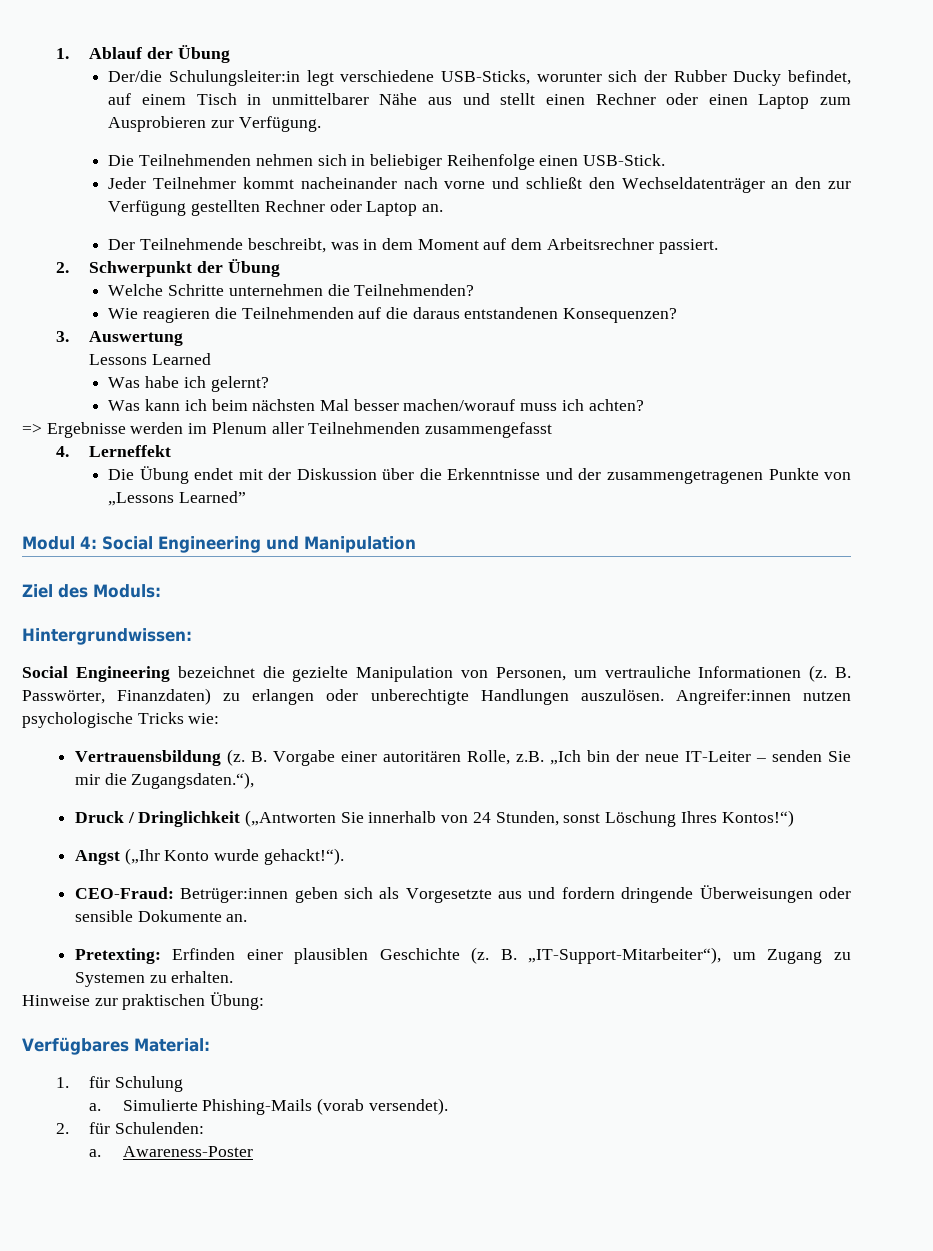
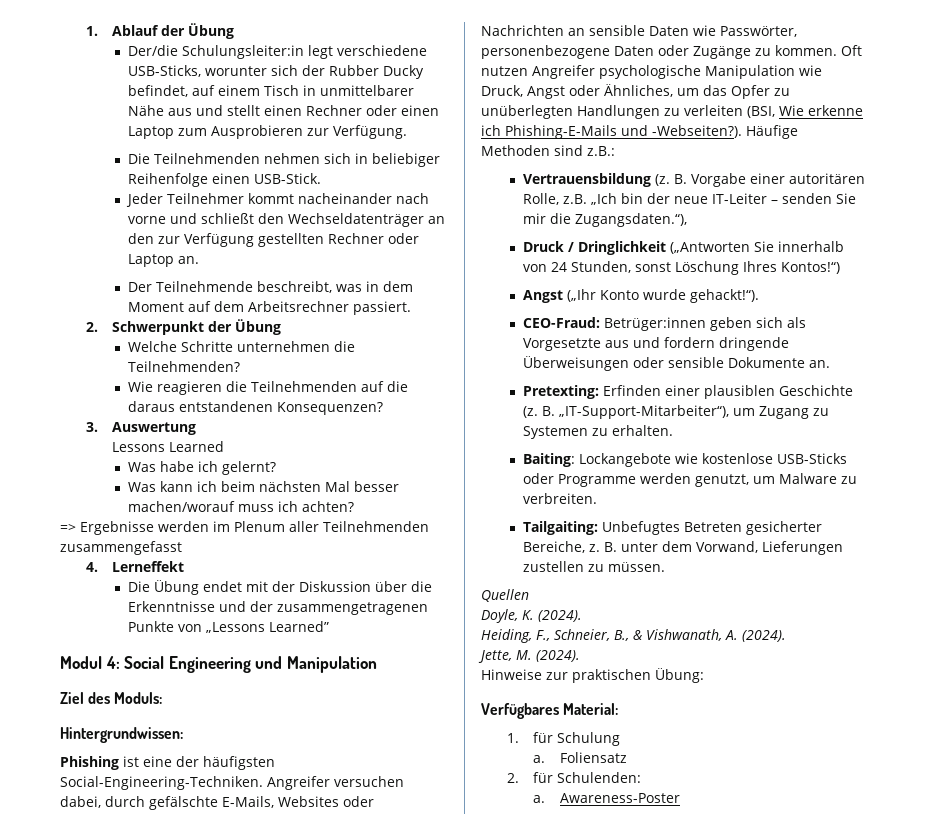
[22,665,852,682] [22,688,851,705] [22,712,220,728] Social Engineering bezeichnet die gezielte Manipulation von Personen, um vertrauliche Informationen (z. B. Passwörter, Finanzdaten) zu erlangen oder unberechtigte Handlungen auszulösen. Angreifer:innen nutzen psychologische Tricks wie: -> [60,756,275,770] [60,776,404,790] [60,796,374,810] [481,25,797,37] [481,45,862,59] [481,65,822,79] [481,84,790,99] [481,105,863,119] [481,125,798,139] [481,145,615,156] Phishing ist eine der häufigsten Social-Engineering-Techniken. Angreifer versuchen dabei, durch gefälschte E-Mails, Websites oder Nachrichten an sensible Daten wie Passwörter, personenbezogene Daten oder Zugänge zu kommen. Oft nutzen Angreifer psychologische Manipulation wie Druck, Angst oder Ähnliches, um das Opfer zu unüberlegten Handlungen zu verleiten (BSI, Wie erkenne ich Phishing-E-Mails und -Webseiten?). Häufige Methoden sind z.B.:
(234, 977) none -> [522,453,847,467] [522,473,857,487] [522,493,597,504] [522,521,822,535] [522,541,843,555] [522,561,665,572] [481,589,529,602] [481,609,582,623] [481,629,786,643] [478,650,580,663] // Baiting: Lockangebote wie kostenlose USB-Sticks oder Programme werden genutzt, um Malware zu verbreiten. // Tailgaiting: Unbefugtes Betreten gesicherter Bereiche, z. B. unter dem Vorwand, Lieferungen zustellen zu müssen. // Quellen // Doyle, K. (2024). // Heiding, F., Schneier, B., & Vishwanath, A. (2024). // Jette, M. (2024).
[122,1098,448,1115] Simulierte Phishing-Mails (vorab versendet). -> [559,752,627,763] Foliensatz

